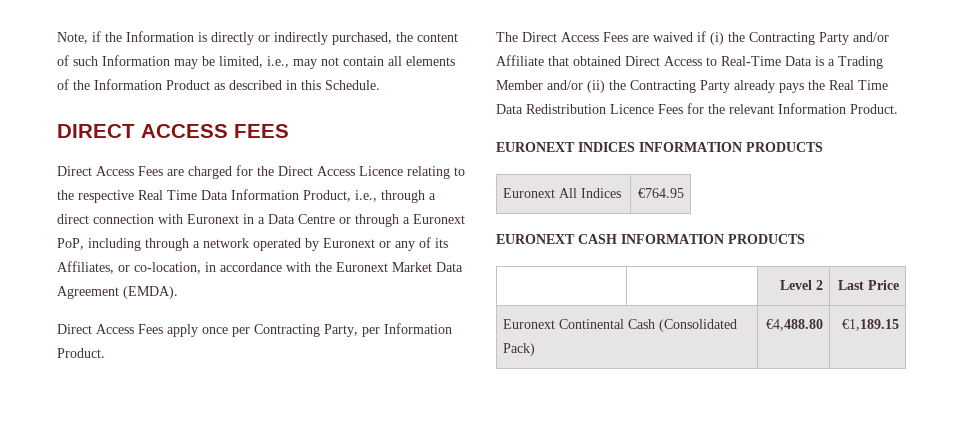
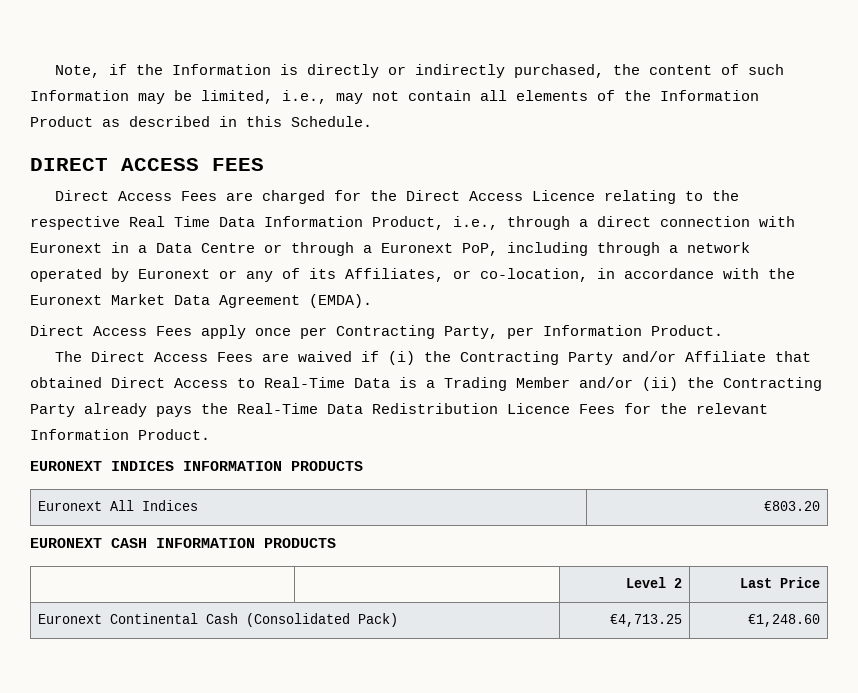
[829,80,888,90] Real Time -> [237,403,318,414] Real-Time
[638,188,685,198] €764.95 -> [763,501,820,511] €803.20
[766,319,824,331] [842,319,900,331] €4,488.80 | €1,189.15 -> [609,614,682,627] [747,614,820,627] €4,713.25 | €1,248.60

